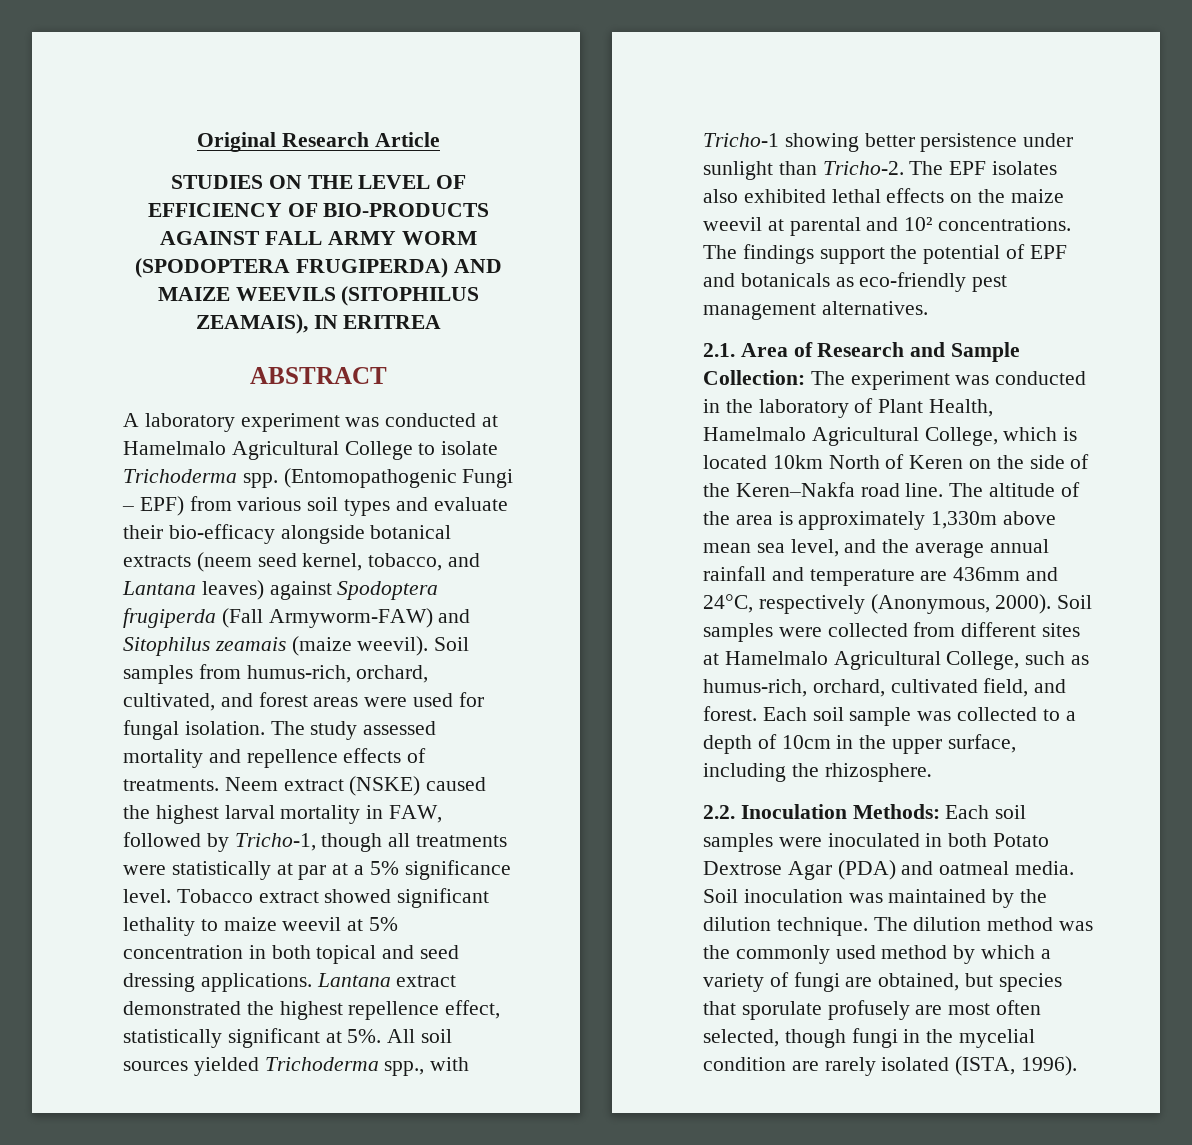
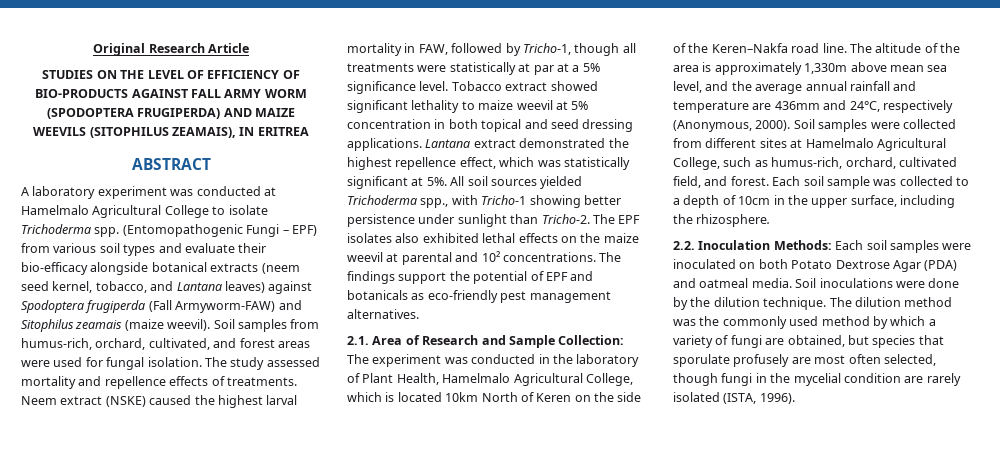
(501, 1009) none -> [499,157,561,167] which was
[925,833,943,847] in -> [739,262,756,269] on
[743,889,987,903] inoculation was maintained -> [819,278,960,288] inoculations were done

